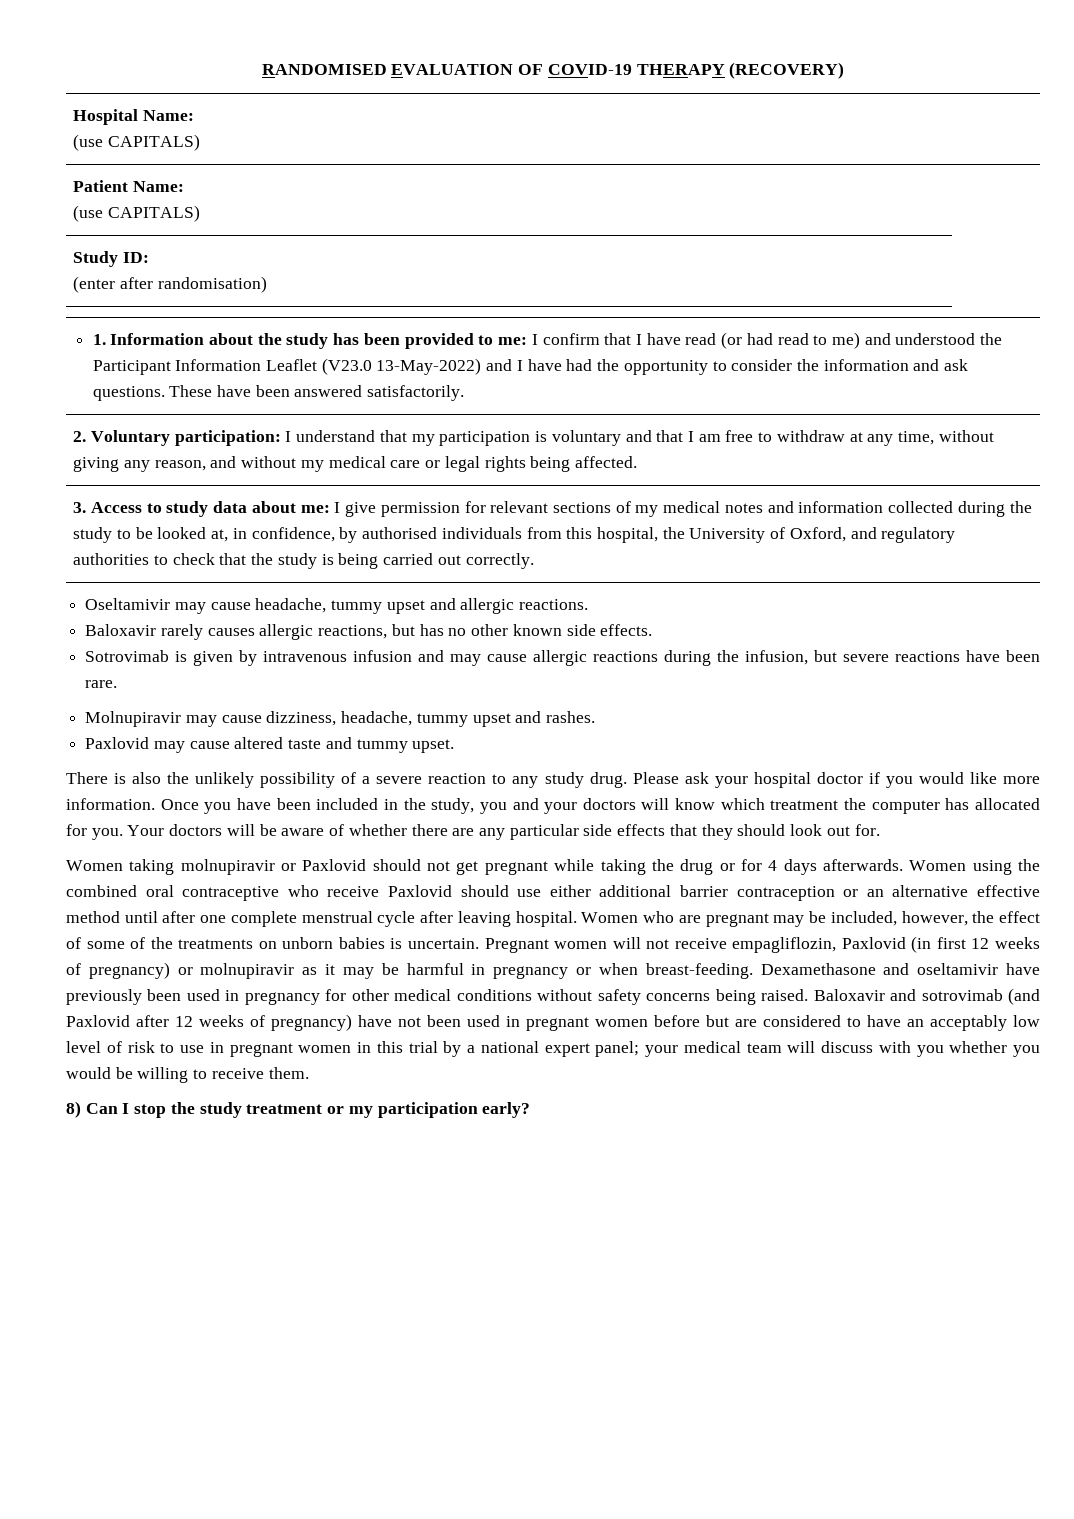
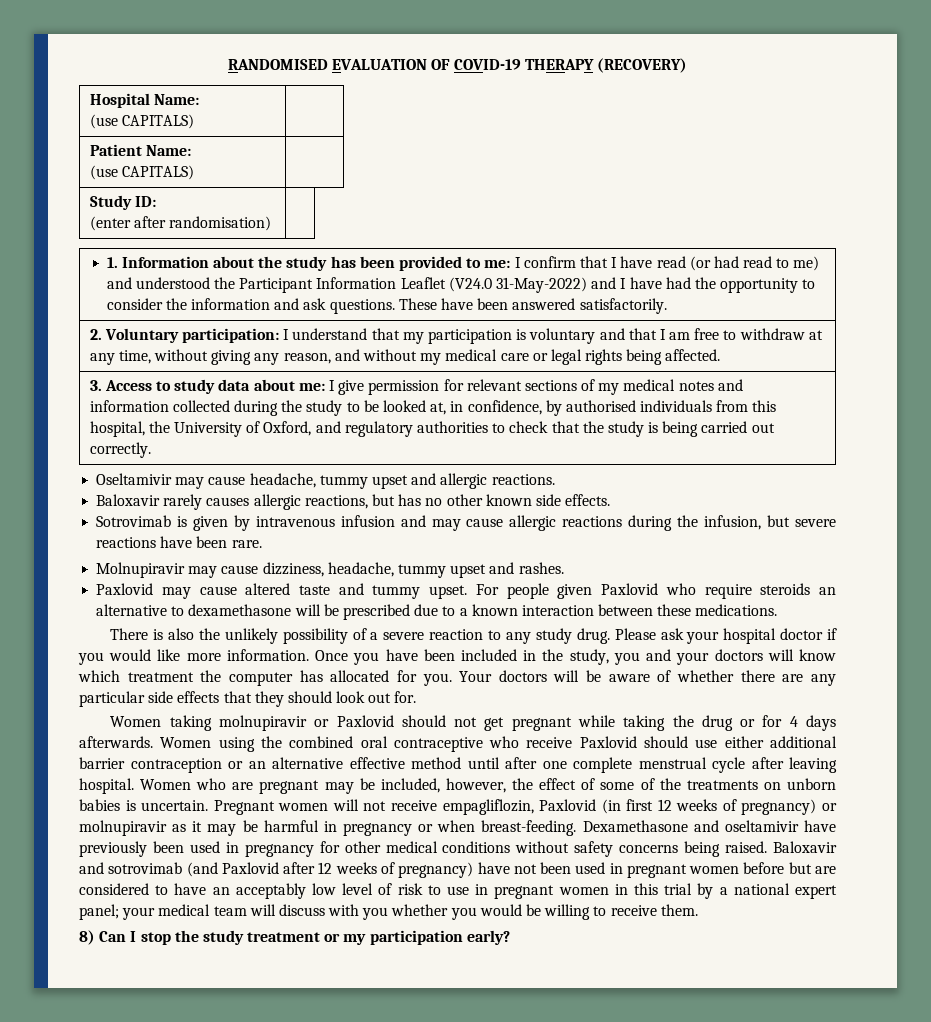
[321,358,482,375] (V23.0 13-May-2022) -> [448,277,588,293] (V24.0 31-May-2022)
(455, 746) none -> [475,583,837,599] [96,604,778,620] For people given Paxlovid who require steroids an alternative to dexamethasone will be prescribed due to a known interaction between these medications.

